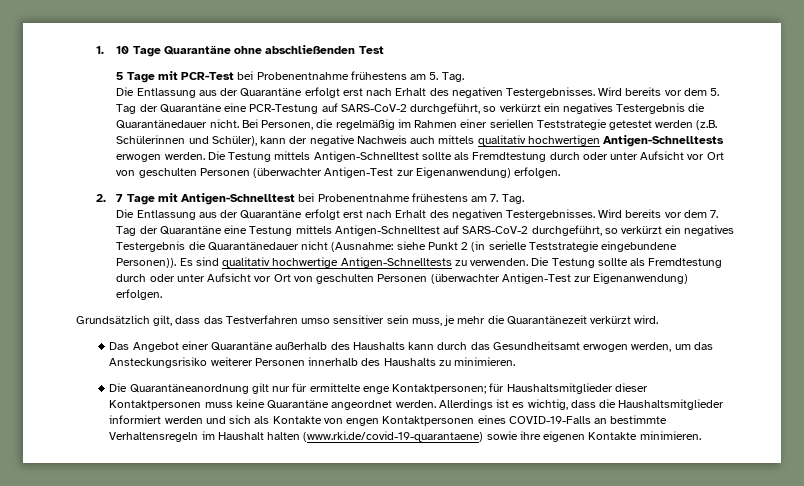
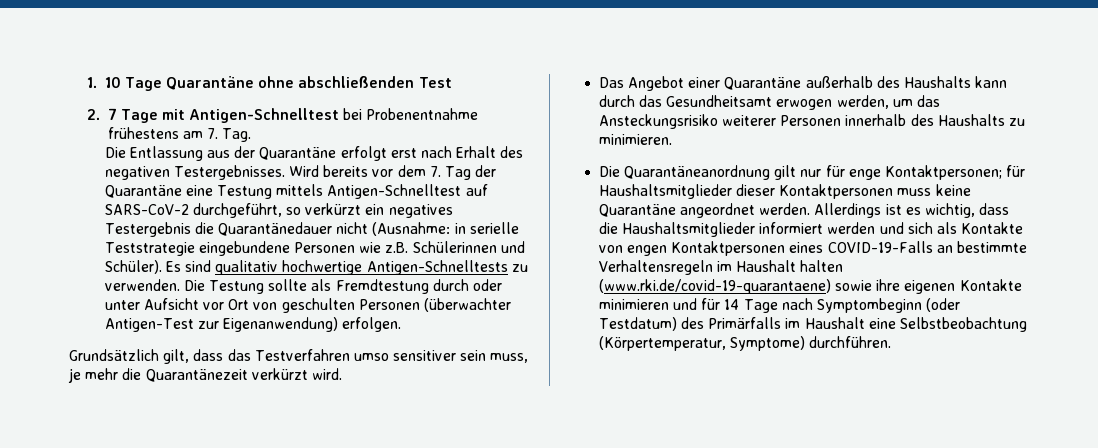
[116,71,464,83] [116,87,720,98] [116,103,706,114] [116,119,718,130] [116,135,725,147] [116,151,724,162] [116,167,561,178] // 5 Tage mit PCR-Test bei Probenentnahme frühestens am 5. Tag. // Die Entlassung aus der Quarantäne erfolgt erst nach Erhalt des negativen Testergebnisses. Wird bereits vor dem 5. Tag der Quarantäne eine PCR-Testung auf SARS-CoV-2 durchgeführt, so verkürzt ein negatives Testergebnis die Quarantänedauer nicht. Bei Personen, die regelmäßig im Rahmen einer seriellen Teststrategie getestet werden (z.B. Schülerinnen und Schüler), kann der negative Nachweis auch mittels qualitativ hochwertigen Antigen-Schnelltests erwogen werden. Die Testung mittels Antigen-Schnelltest sollte als Fremdtestung durch oder unter Aufsicht vor Ort von geschulten Personen (überwachter Antigen-Test zur Eigenanwendung) erfolgen. -> (453, 82) none
[396,241,678,252] [116,258,177,268] siehe Punkt 2 (in serielle Teststrategie eingebundene Personen)). -> [454,222,519,234] [104,241,525,256] [104,260,162,274] in serielle Teststrategie eingebundene Personen wie z.B. Schülerinnen und Schüler).
[309,383,361,392] ermittelte -> (845, 171) none
[639,431,701,440] minimieren. -> [598,298,961,313] [598,317,1027,332] [598,336,892,351] minimieren und für 14 Tage nach Symptombeginn (oder Testdatum) des Primärfalls im Haushalt eine Selbstbeobachtung (Körpertemperatur, Symptome) durchführen.

